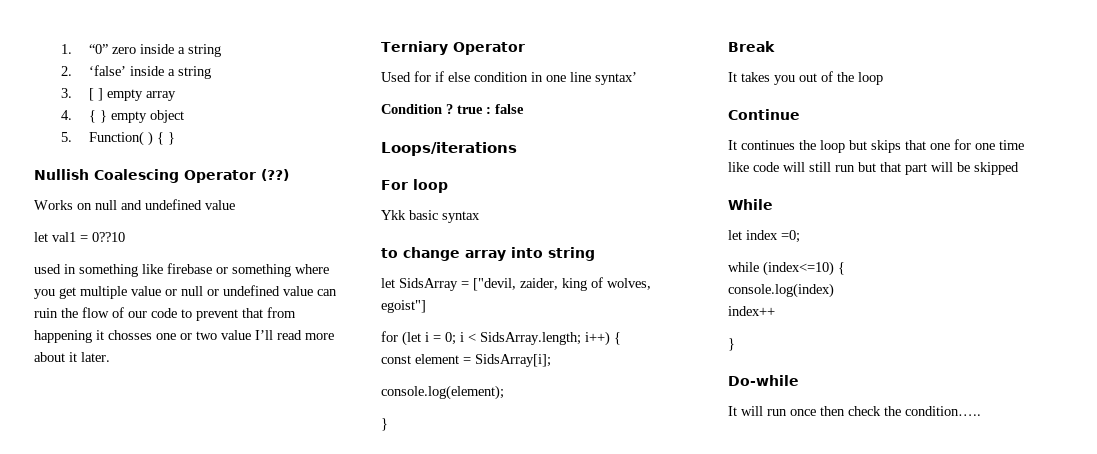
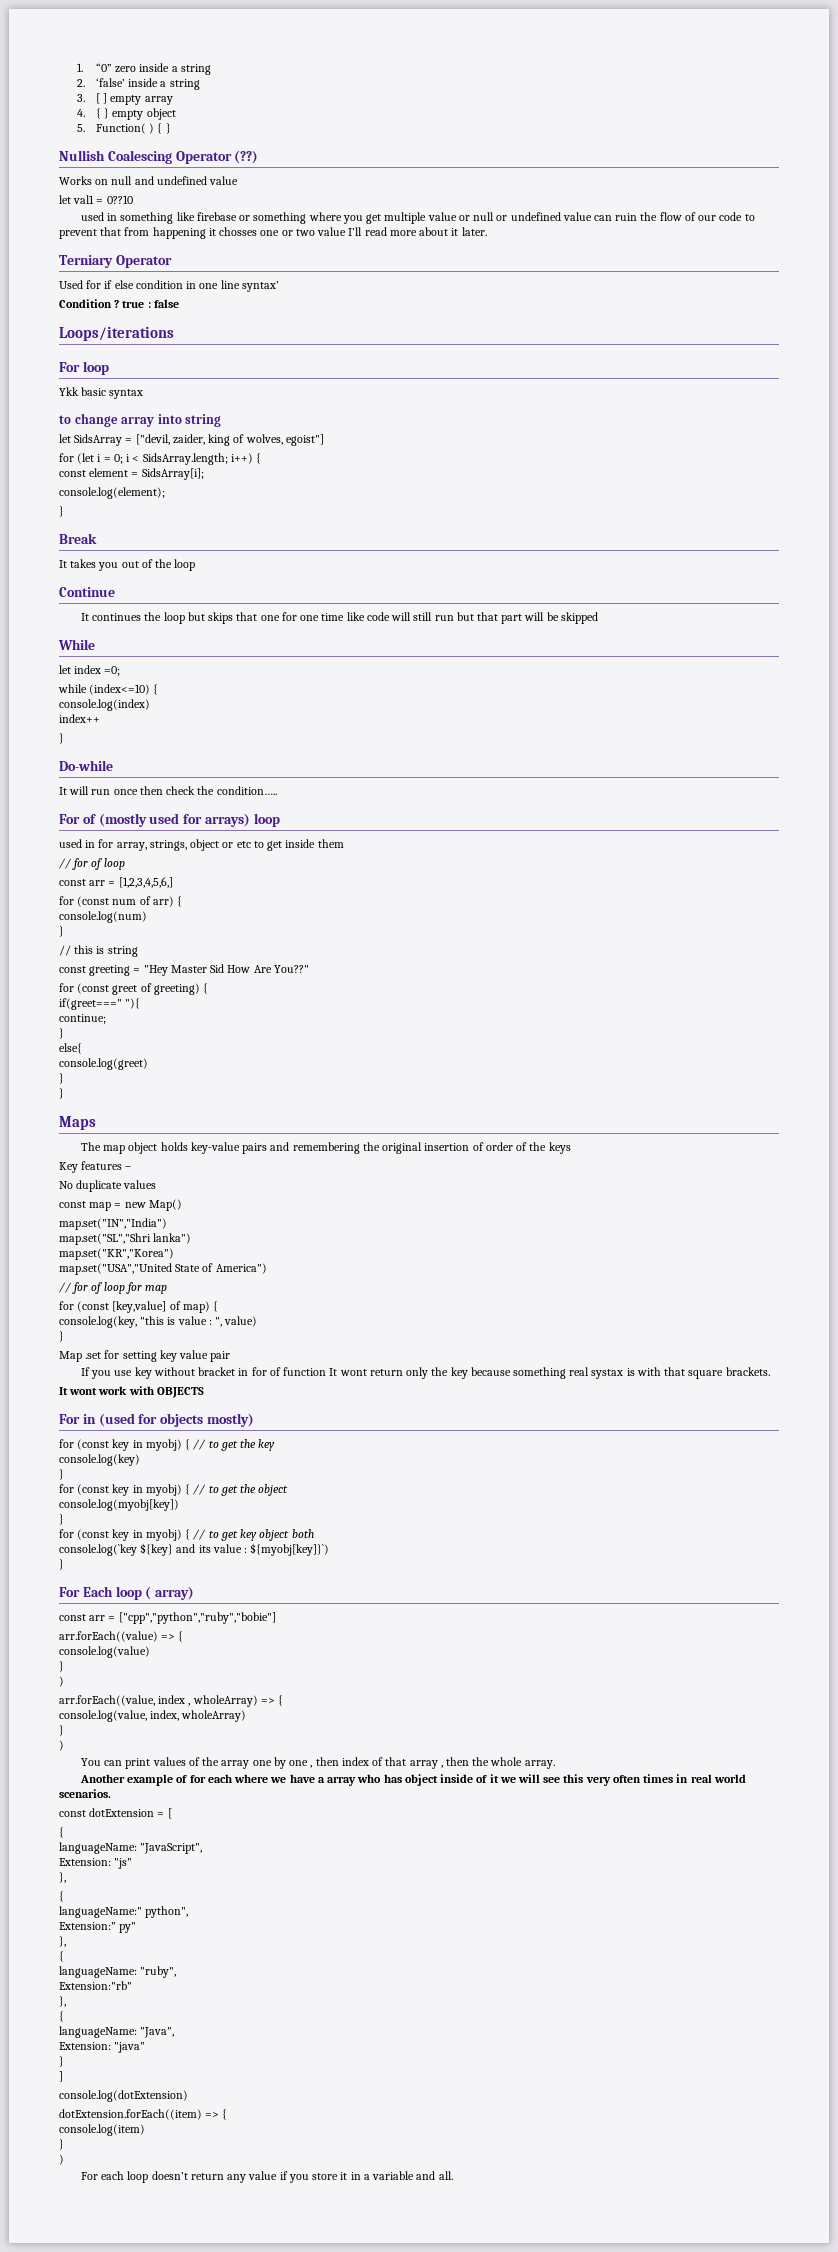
(981, 411) none -> [59,813,280,827] [59,839,344,851] [59,858,125,870] [59,877,173,888] [59,896,183,907] [59,911,147,923] [59,926,64,937] [59,945,138,957] [59,964,309,976] [59,983,209,995] [59,998,141,1010] [59,1014,106,1024] [59,1028,64,1039] [59,1043,82,1054] [59,1058,148,1070] [59,1073,64,1084] [59,1088,64,1099] [59,1116,96,1130] [80,1142,571,1154] [59,1161,132,1173] [59,1180,157,1192] [59,1199,182,1211] [59,1218,167,1230] [59,1233,192,1245] [59,1248,174,1260] [59,1263,267,1275] [59,1282,168,1294] [59,1301,219,1313] [59,1316,258,1328] [59,1331,64,1342] [59,1350,231,1362] [80,1367,770,1379] [59,1386,204,1398] [59,1413,254,1427] [59,1439,276,1451] [59,1454,140,1466] [59,1469,64,1480] [59,1484,289,1496] [59,1499,179,1511] [59,1514,64,1525] [59,1529,314,1541] [59,1543,330,1556] [59,1559,64,1570] [59,1586,195,1600] [59,1612,276,1624] [59,1631,184,1642] [59,1646,150,1658] [59,1661,64,1672] [59,1676,64,1687] [59,1695,284,1707] [59,1710,247,1722] [59,1725,64,1736] [59,1740,64,1751] [80,1757,555,1769] [79,1774,746,1786] [59,1789,111,1798] [59,1808,172,1819] [59,1827,64,1838] [59,1842,203,1854] [59,1858,133,1869] [59,1872,66,1883] [59,1891,64,1902] [59,1906,189,1918] [59,1922,137,1933] [59,1936,66,1947] [59,1951,64,1962] [59,1966,177,1978] [59,1981,132,1990] [59,1996,66,2007] [59,2011,64,2022] [59,2026,175,2038] [59,2042,146,2053] [59,2056,64,2067] [59,2071,63,2082] [59,2090,188,2102] [59,2109,228,2120] [59,2124,145,2136] [59,2139,64,2150] [59,2154,64,2165] [80,2171,453,2183] // For of (mostly used for arrays) loop // used in for array, strings, object or etc to get inside them // // for of loop // const arr = [1,2,3,4,5,6,] // for (const num of arr) { // console.log(num) // } // // this is string // const greeting = "Hey Master Sid How Are You??" // for (const greet of greeting) { // if(greet===" "){ // continue; // } // else{ // console.log(greet) // } // } // Maps // The map object holds key-value pairs and remembering the original insertion of order of the keys // Key features – // No duplicate values // const map = new Map() // map.set("IN","India") // map.set("SL","Shri lanka") // map.set("KR","Korea") // map.set("USA","United State of America") // // for of loop for map // for (const [key,value] of map) { // console.log(key, "this is value : ", value) // } // Map .set for setting key value pair // If you use key without bracket in for of function It wont return only the key because something real systax is with that square brackets. // It wont work with OBJECTS // For in (used for objects mostly) // for (const key in myobj) { // to get the key // console.log(key) // } // for (const key in myobj) { // to get the object // console.log(myobj[key]) // } // for (const key in myobj) { // to get key object both // console.log(`key ${key} and its value : ${myobj[key]}`) // } // For Each loop ( array) // const arr = ["cpp","python","ruby","bobie"] // arr.forEach((value) => { // console.log(value) // } // ) // arr.forEach((value, index , wholeArray) => { // console.log(value, index, wholeArray) // } // ) // You can print values of the array one by one , then index of that array , then the whole array. // Another example of for each where we have a array who has object inside of it we will see this very often times in real world scenarios. // const dotExtension = [ // { // languageName: "JavaScript", // Extension: "js" // }, // { // languageName:" python", // Extension:" py" // }, // { // languageName: "ruby", // Extension:"rb" // }, // { // languageName: "Java", // Extension: "java" // } // ] // console.log(dotExtension) // dotExtension.forEach((item) => { // console.log(item) // } // ) // For each loop doesn’t return any value if you store it in a variable and all.

